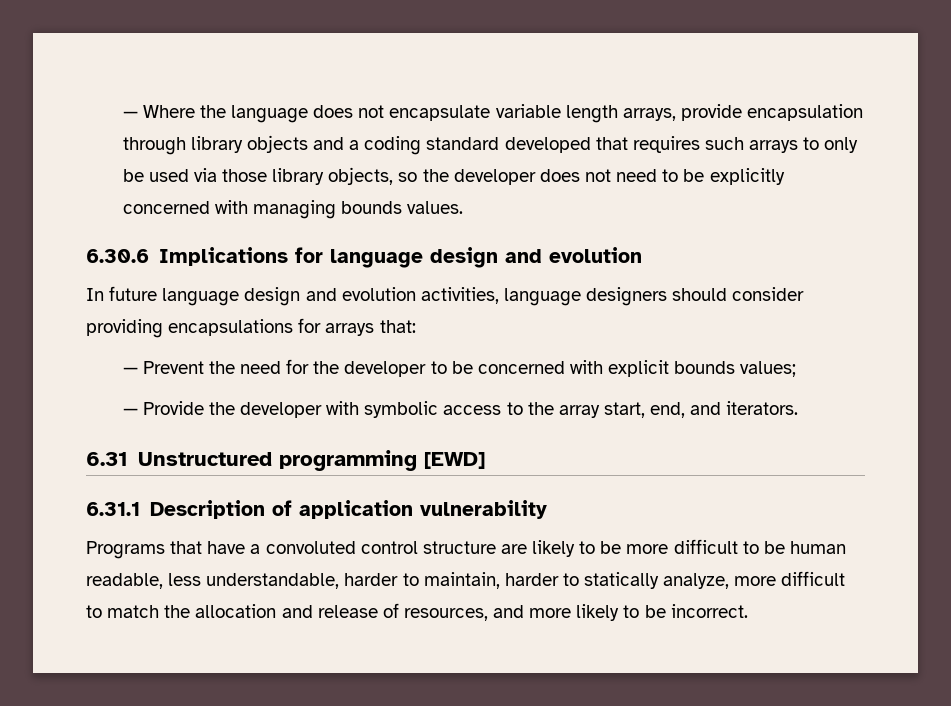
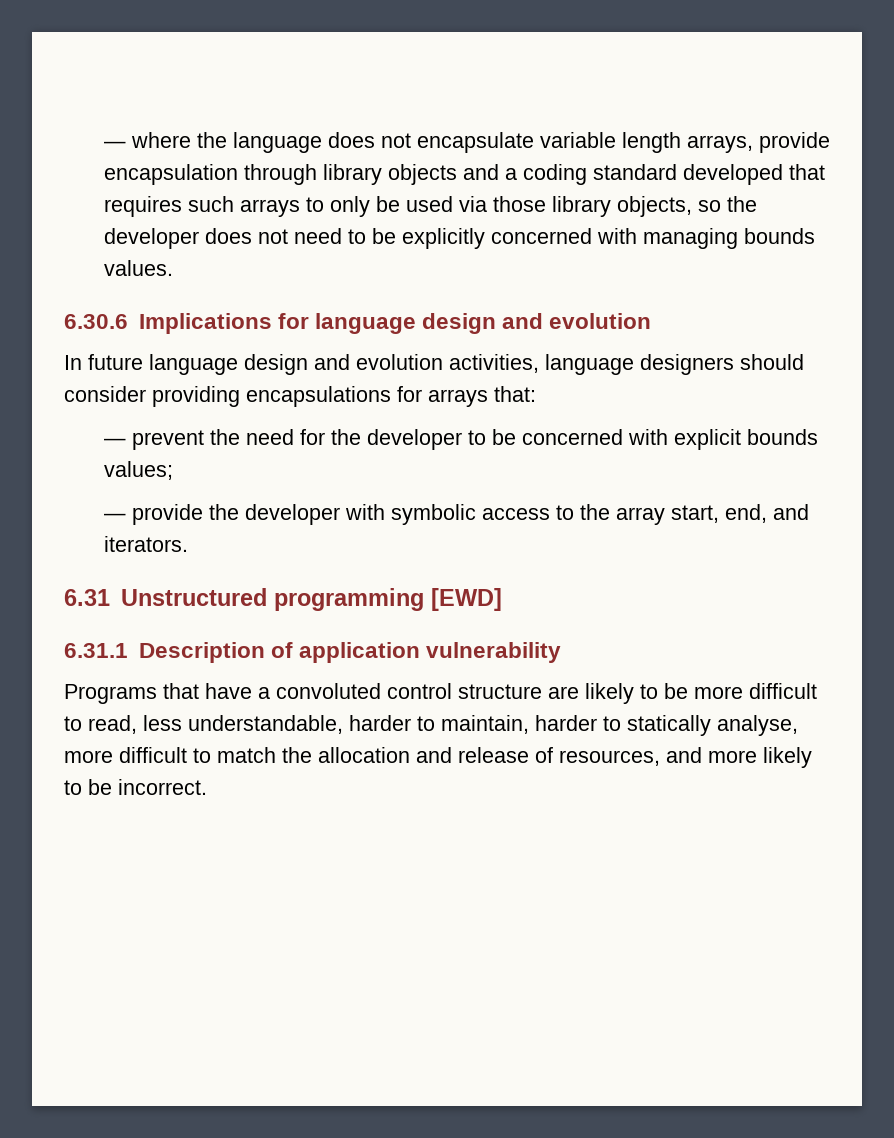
[122,105,195,118] — Where -> [103,132,191,148] — where
[142,361,204,374] Prevent -> [131,430,204,450] prevent
[142,401,204,415] Provide -> [131,504,203,525] provide
[763,541,846,554] [86,573,163,589] be human readable, -> [88,715,137,734] read,
[663,573,730,589] analyze, -> [717,715,798,736] analyse,

